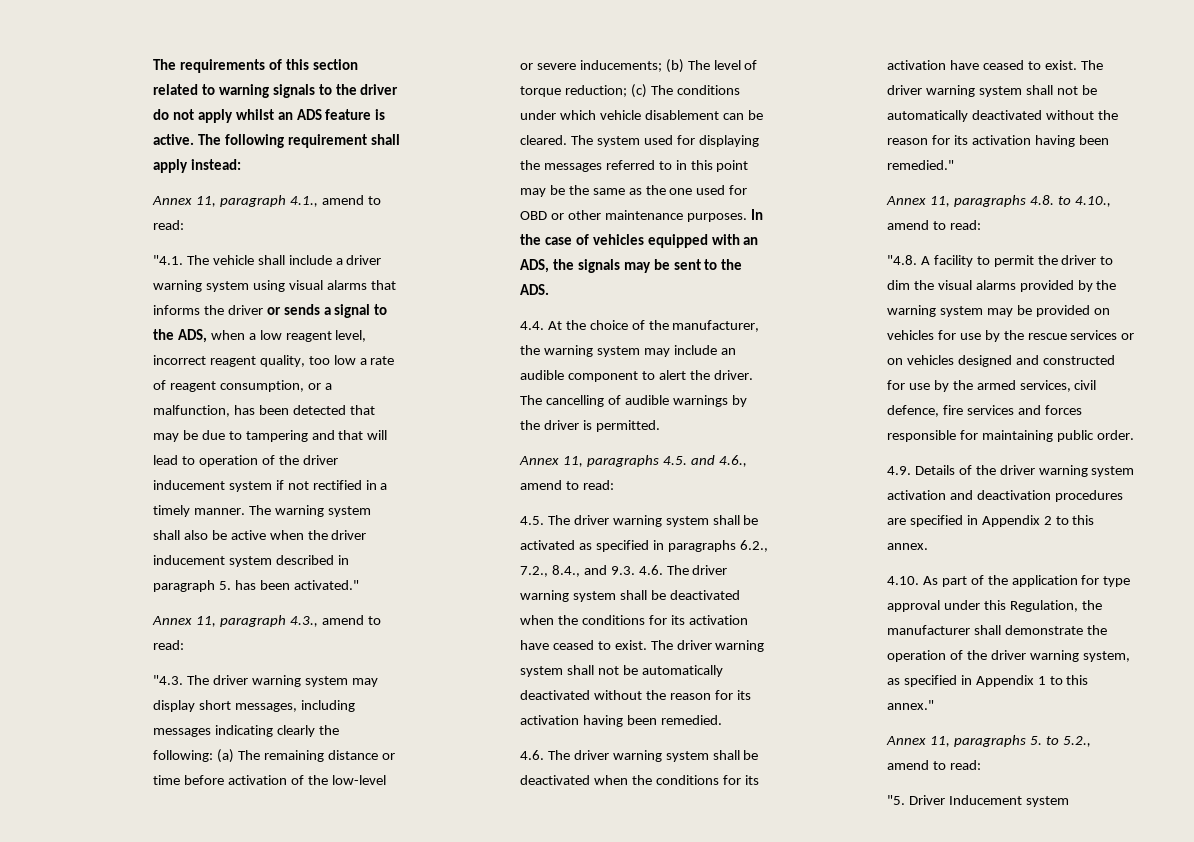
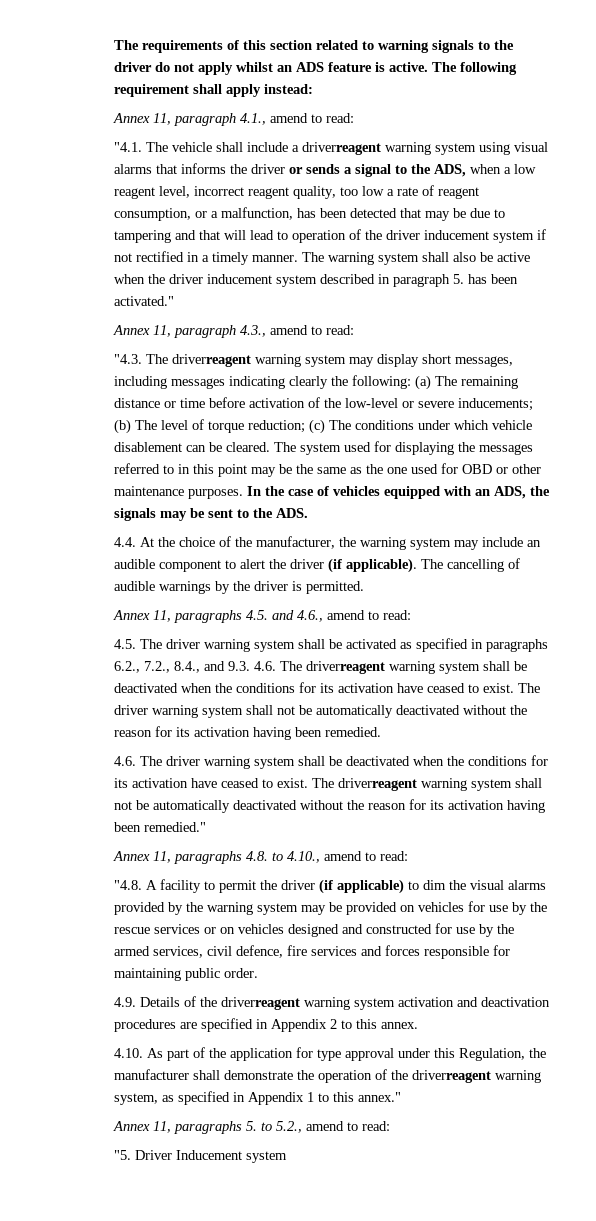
[346,255,382,265] driver -> [302,142,382,155] driverreagent
[212,675,248,685] driver -> [172,354,252,367] driverreagent
[713,370,753,380] driver. -> [290,558,418,573] driver (if applicable).
[692,565,728,575] driver -> [306,661,386,674] driverreagent
[886,85,922,95] driver -> [338,778,418,791] driverreagent
(1097, 260) none -> [319,879,405,894] (if applicable)
[999,465,1035,475] driver -> [221,997,301,1010] driverreagent
[990,650,1026,660] driver -> [412,1070,492,1083] driverreagent

